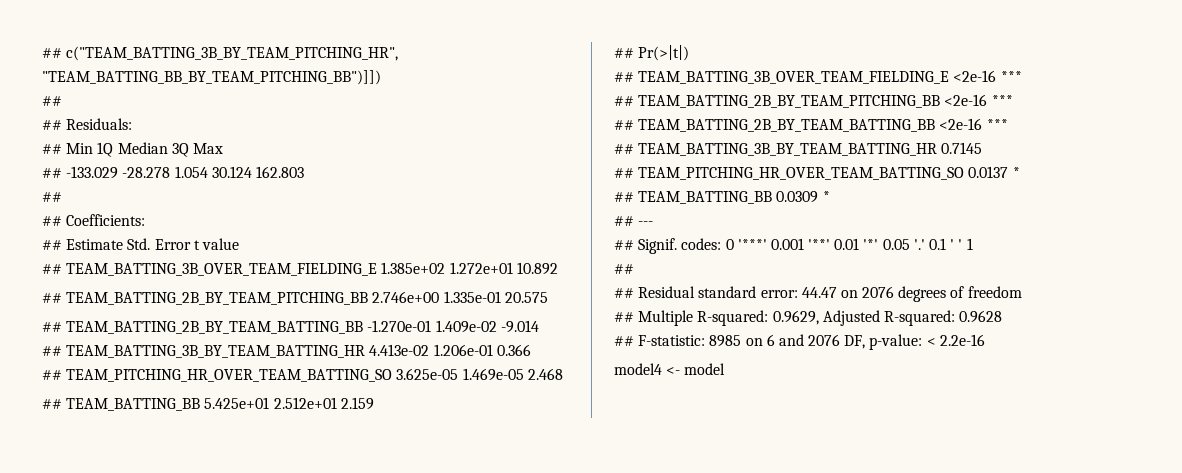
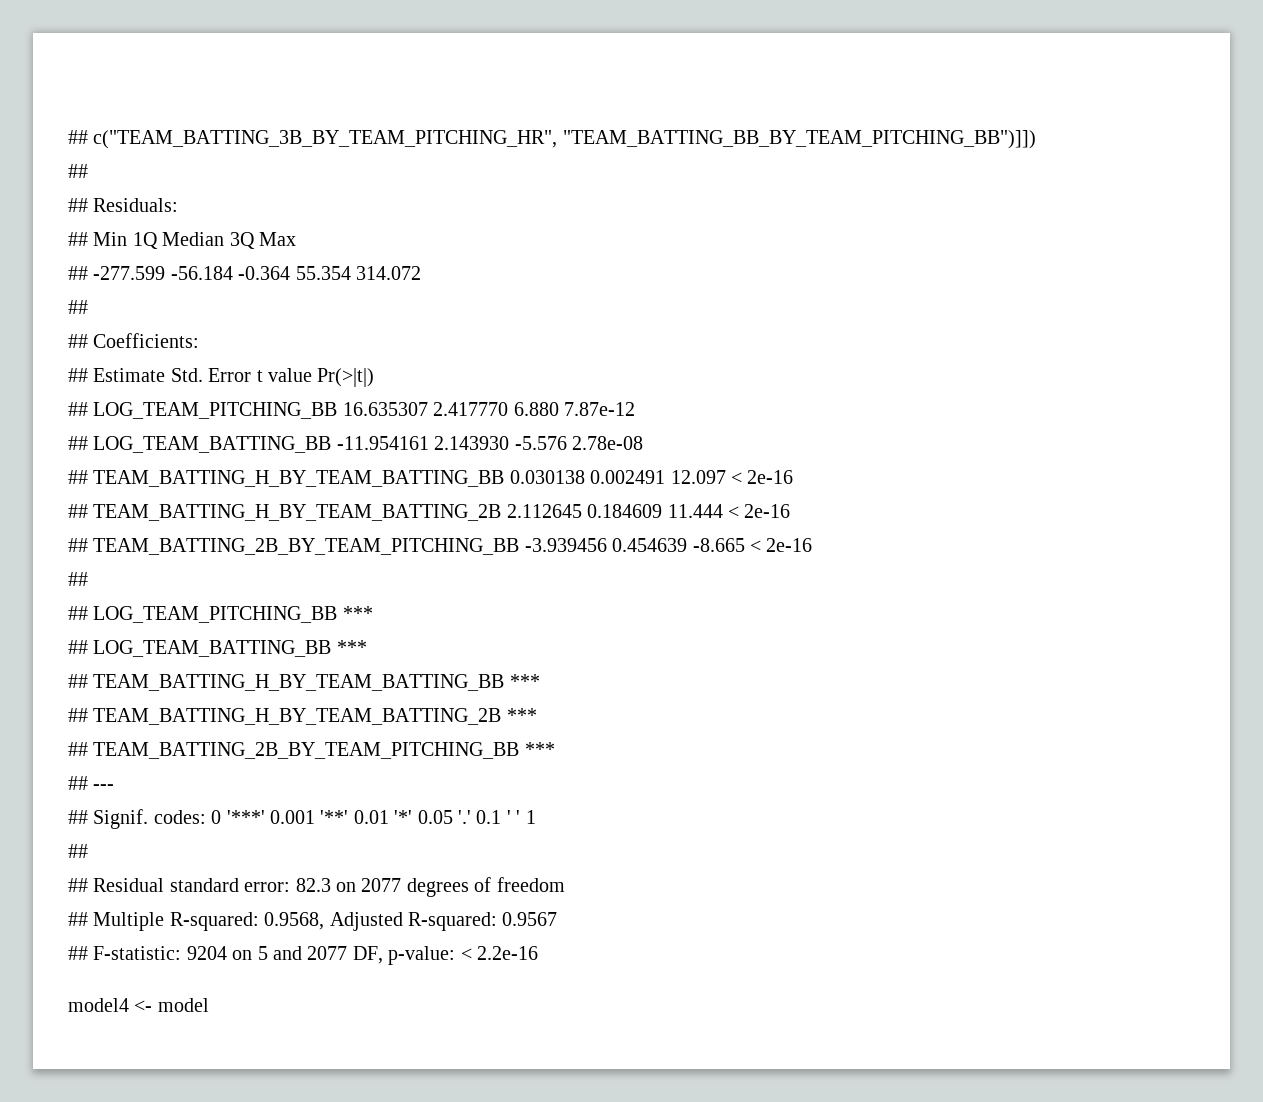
[66,166,304,179] -133.029 -28.278 1.054 30.124 162.803 -> [93,266,421,280] -277.599 -56.184 -0.364 55.354 314.072
[42,262,558,276] [42,291,548,305] [42,320,539,334] [42,344,531,358] [42,368,563,382] [42,397,374,411] [614,45,690,61] [614,70,997,84] // ## TEAM_BATTING_3B_OVER_TEAM_FIELDING_E 1.385e+02 1.272e+01 10.892 // ## TEAM_BATTING_2B_BY_TEAM_PITCHING_BB 2.746e+00 1.335e-01 20.575 // ## TEAM_BATTING_2B_BY_TEAM_BATTING_BB -1.270e-01 1.409e-02 -9.014 // ## TEAM_BATTING_3B_BY_TEAM_BATTING_HR 4.413e-02 1.206e-01 0.366 // ## TEAM_PITCHING_HR_OVER_TEAM_BATTING_SO 3.625e-05 1.469e-05 2.468 // ## TEAM_BATTING_BB 5.425e+01 2.512e+01 2.159 // ## Pr(>|t|) // ## TEAM_BATTING_3B_OVER_TEAM_FIELDING_E <2e-16 -> [317,368,375,387] [68,402,635,419] [68,436,643,453] [68,470,794,487] [68,504,791,521] [68,538,813,555] [68,572,88,586] [68,606,373,623] [68,640,367,657] [68,674,540,691] [68,708,502,725] Pr(>|t|) // ## LOG_TEAM_PITCHING_BB 16.635307 2.417770 6.880 7.87e-12 // ## LOG_TEAM_BATTING_BB -11.954161 2.143930 -5.576 2.78e-08 // ## TEAM_BATTING_H_BY_TEAM_BATTING_BB 0.030138 0.002491 12.097 < 2e-16 // ## TEAM_BATTING_H_BY_TEAM_BATTING_2B 2.112645 0.184609 11.444 < 2e-16 // ## TEAM_BATTING_2B_BY_TEAM_PITCHING_BB -3.939456 0.454639 -8.665 < 2e-16 // ## // ## LOG_TEAM_PITCHING_BB *** // ## LOG_TEAM_BATTING_BB *** // ## TEAM_BATTING_H_BY_TEAM_BATTING_BB *** // ## TEAM_BATTING_H_BY_TEAM_BATTING_2B
[944,94,1013,106] [614,118,1008,132] [614,142,983,156] [614,166,1020,180] [614,191,830,204] <2e-16 *** // ## TEAM_BATTING_2B_BY_TEAM_BATTING_BB <2e-16 *** // ## TEAM_BATTING_3B_BY_TEAM_BATTING_HR 0.7145 // ## TEAM_PITCHING_HR_OVER_TEAM_BATTING_SO 0.0137 * // ## TEAM_BATTING_BB 0.0309 * -> [524,742,555,756] ***
[801,286,895,298] 44.47 on 2076 -> [295,878,402,892] 82.3 on 2077
[772,310,819,325] 0.9629, -> [264,912,325,930] 0.9568,
[959,310,1003,323] 0.9628 -> [502,912,558,926] 0.9567
[709,334,841,347] 8985 on 6 and 2076 -> [186,946,348,960] 9204 on 5 and 2077

